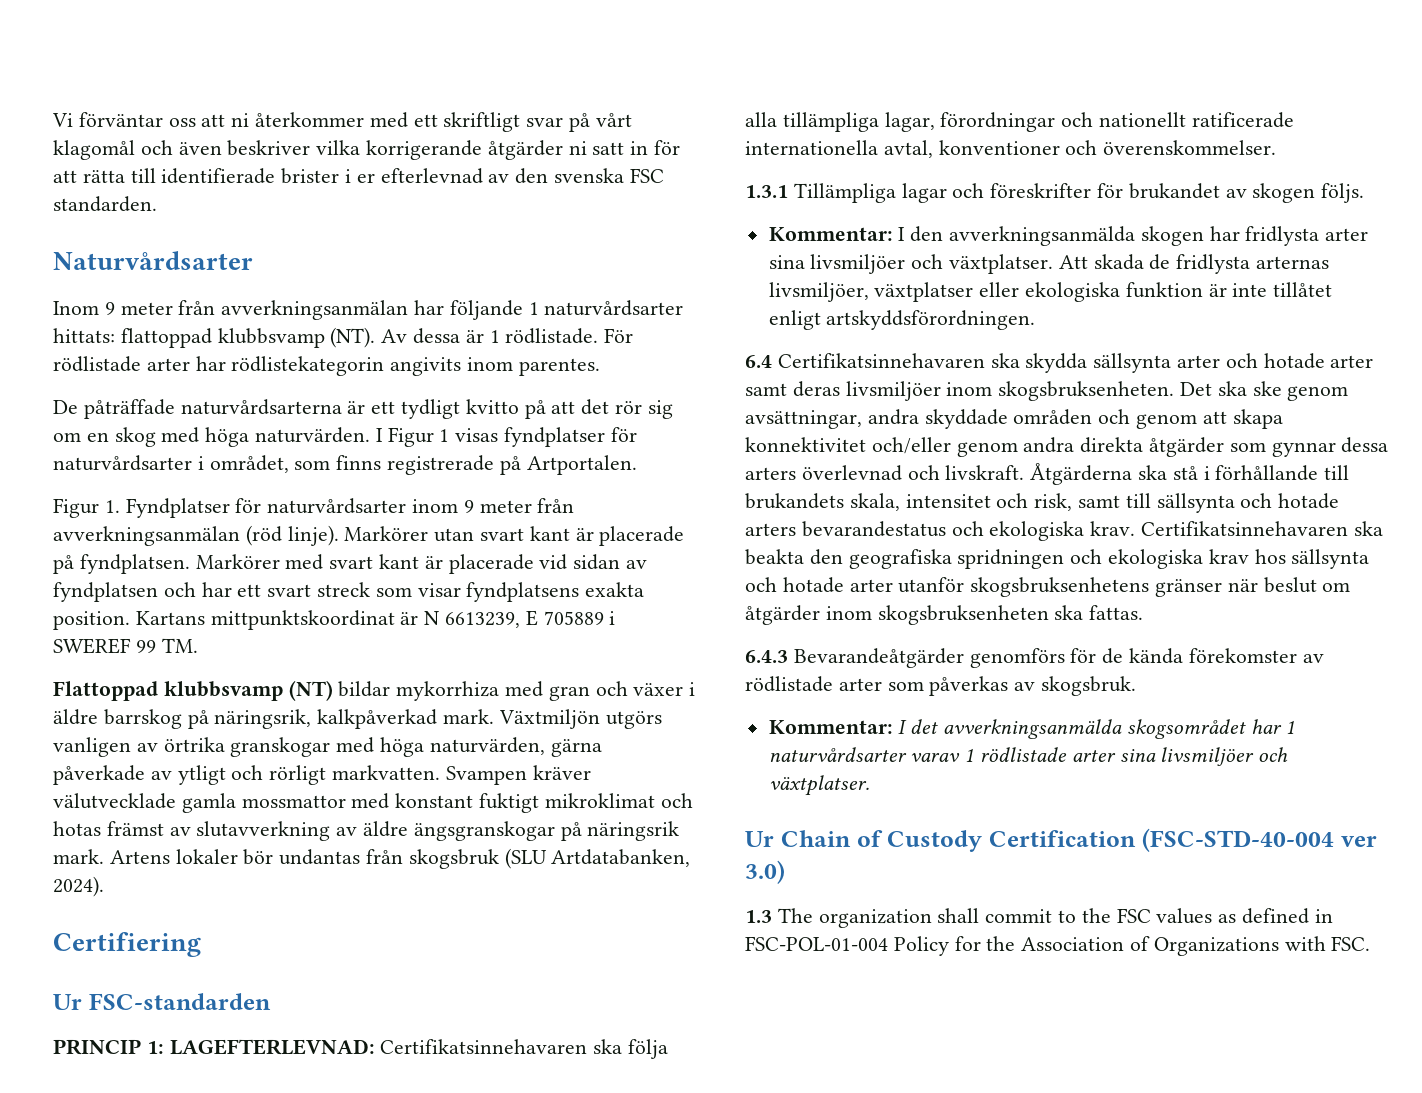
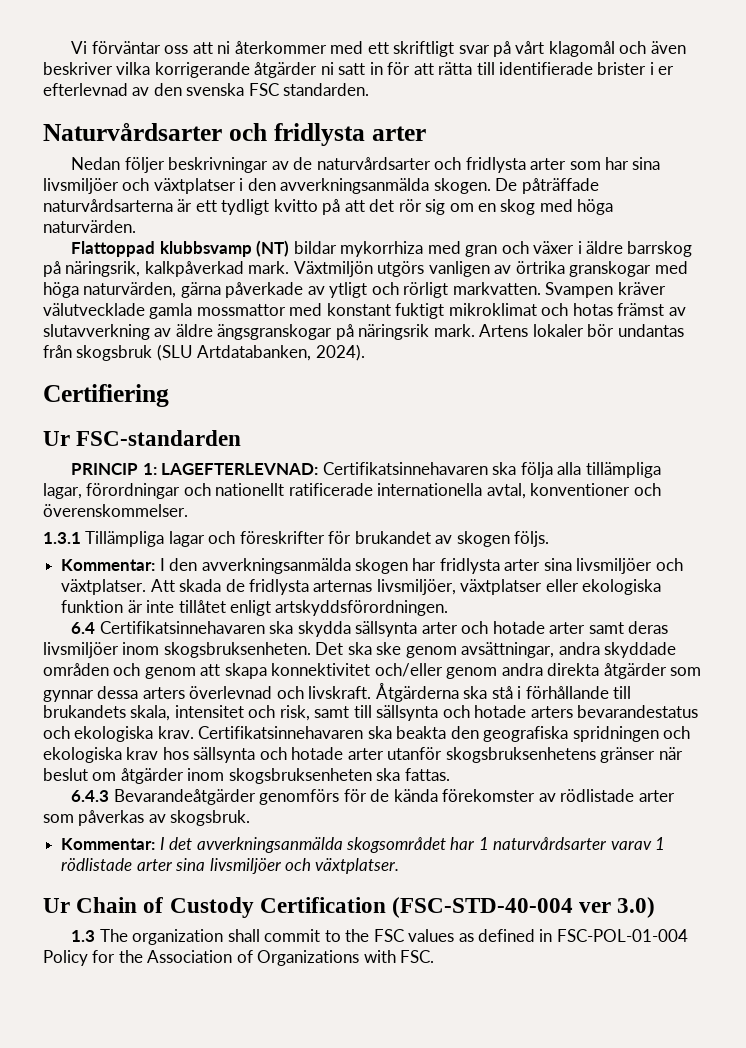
[53,300,684,320] [53,327,634,348] [53,356,600,376] // Inom 9 meter från avverkningsanmälan har följande 1 naturvårdsarter hittats: flattoppad klubbsvamp (NT). Av dessa är 1 rödlistade. För rödlistade arter har rödlistekategorin angivits inom parentes. // -> [228,123,426,146] [71,157,661,173] [43,178,491,194] och fridlysta arter // Nedan följer beskrivningar av de naturvårdsarter och fridlysta arter som har sina livsmiljöer och växtplatser i den avverkningsanmälda skogen.
[375,427,637,447] [53,455,637,475] [53,498,575,518] [53,525,685,546] [53,554,648,574] [53,582,645,602] [53,610,616,630] [53,638,198,654] I Figur 1 visas fyndplatser för naturvårdsarter i området, som finns registrerade på Artportalen. // Figur 1. Fyndplatser för naturvårdsarter inom 9 meter från avverkningsanmälan (röd linje). Markörer utan svart kant är placerade på fyndplatsen. Markörer med svart kant är placerade vid sidan av fyndplatsen och har ett svart streck som visar fyndplatsens exakta position. Kartans mittpunktskoordinat är N 6613239, E 705889 i SWEREF 99 TM. -> (136, 226) none

